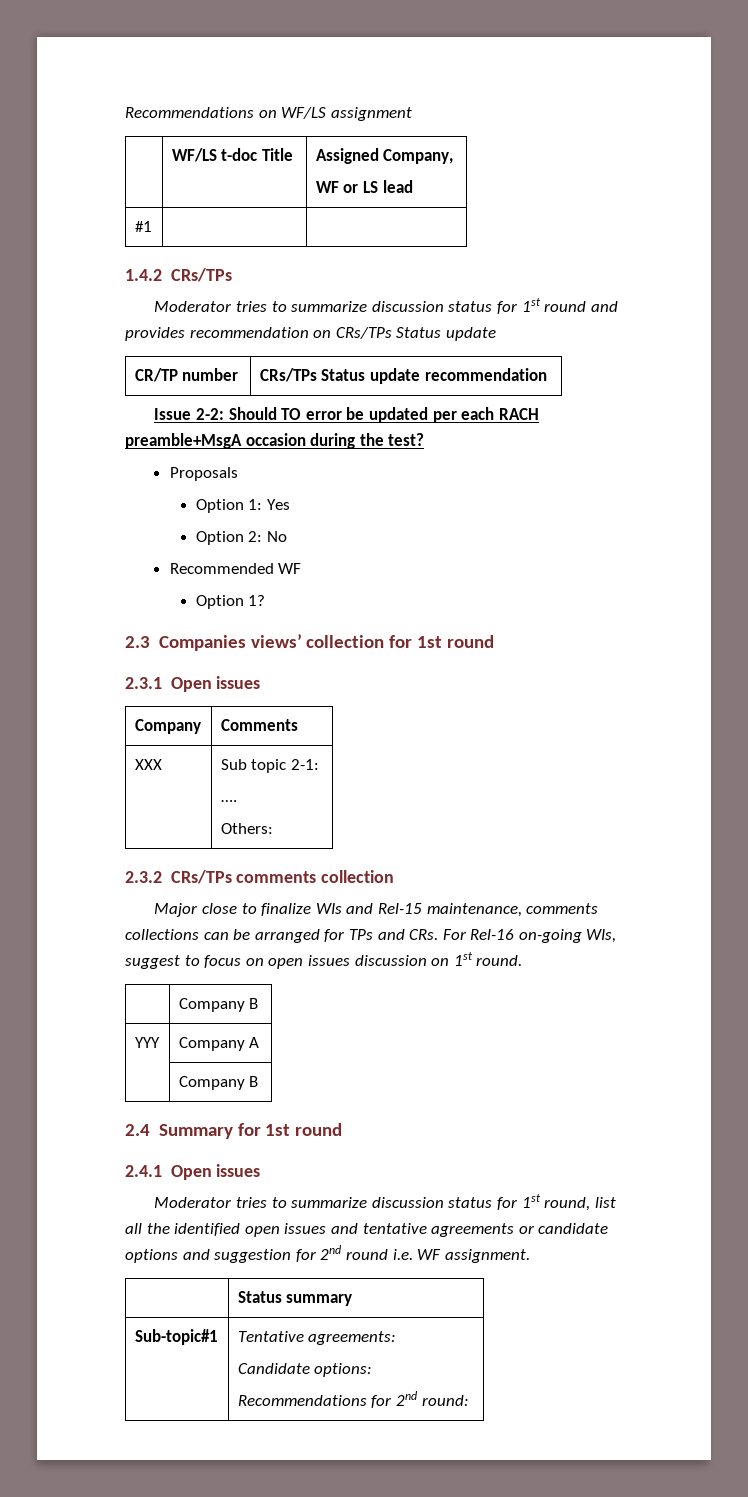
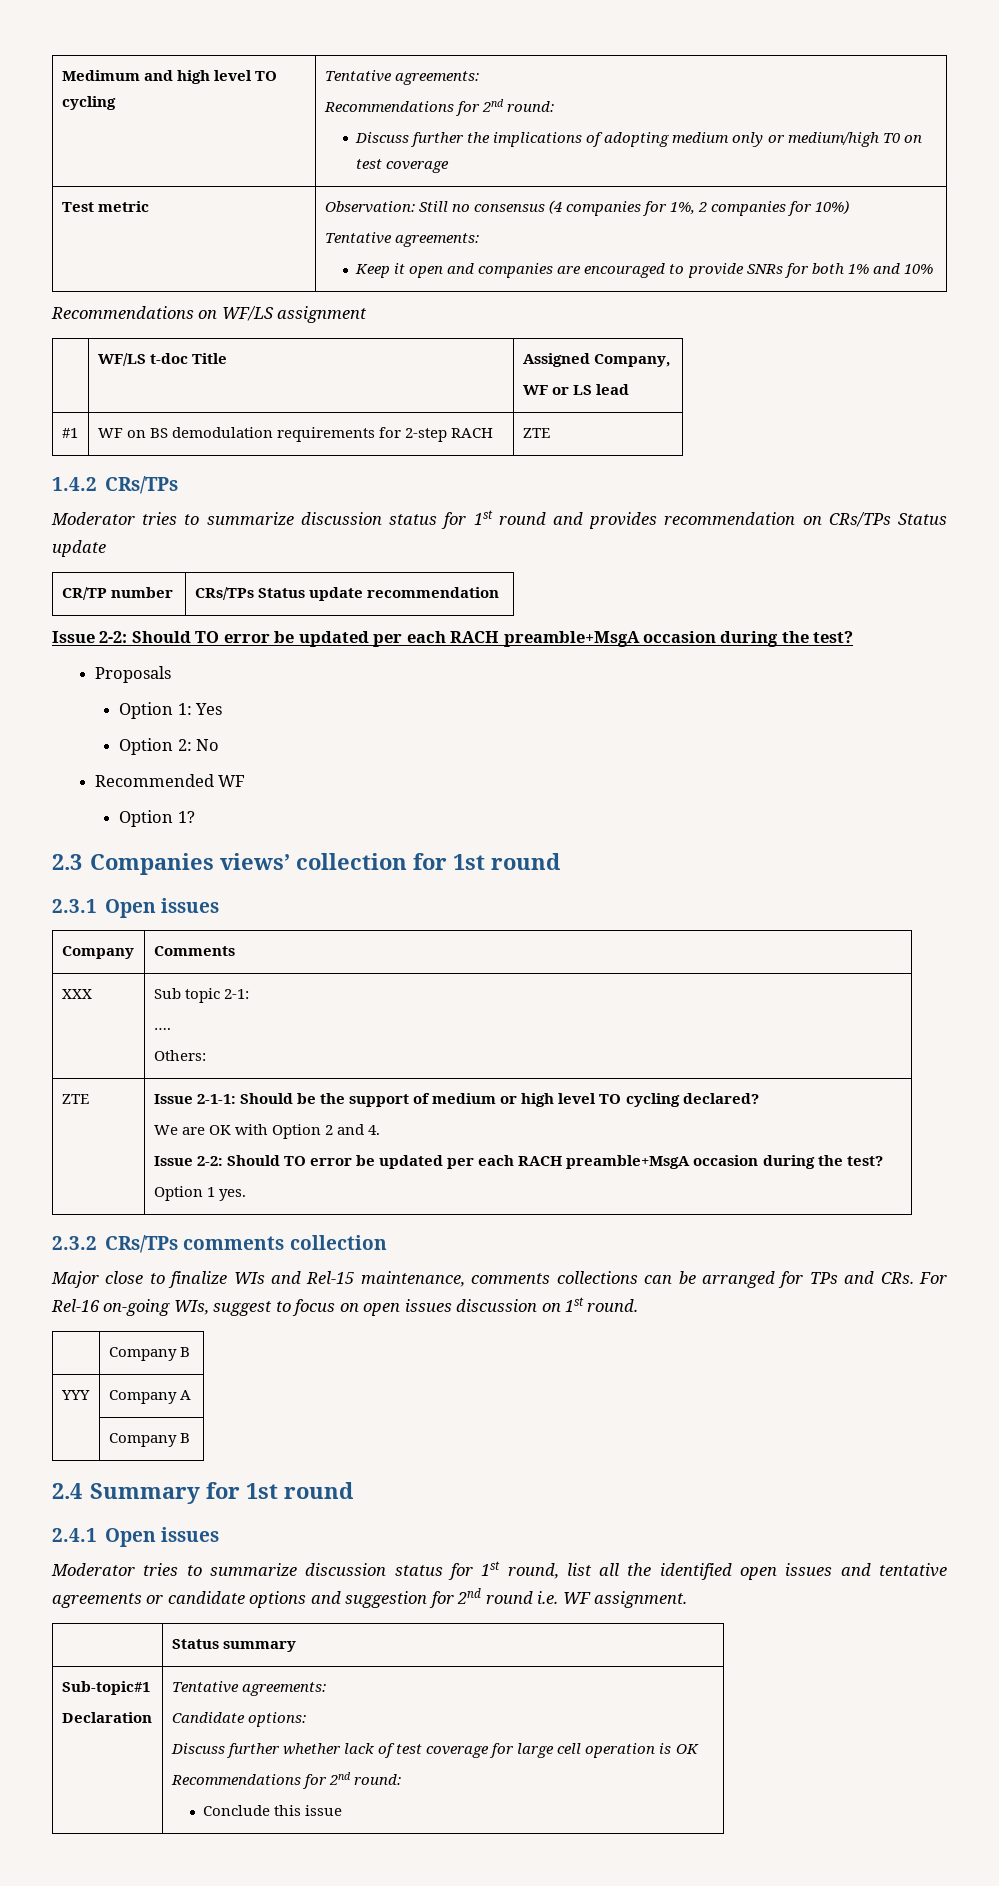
(125, 112) none -> [61,70,278,84] [61,96,116,110] [324,70,479,85] [323,99,555,116] [355,132,922,147] [356,159,450,173] [61,201,149,212] [324,200,850,216] [324,232,479,247] [355,263,933,278] Medimum and high level TO cycling | Tentative agreements: // Recommendations for 2nd round: // Discuss further the implications of adopting medium only or medium/high T0 on test coverage // Test metric | Observation: Still no consensus (4 companies for 1%, 2 companies for 10%) // Tentative agreements: // Keep it open and companies are encouraged to provide SNRs for both 1% and 10% //
(152, 226) | -> [97,427,494,442] [522,428,550,438] WF on BS demodulation requirements for 2-step RACH | ZTE
(273, 828) none -> [61,1094,89,1104] [153,1093,759,1107] [153,1124,381,1139] [153,1155,883,1169] [153,1186,247,1201] // ZTE | Issue 2-1-1: Should be the support of medium or high level TO cycling declared? // We are OK with Option 2 and 4. // Issue 2-2: Should TO error be updated per each RACH preamble+MsgA occasion during the test? // Option 1 yes.
(218, 1337) none -> [61,1712,152,1723] // Declaration
[237,1391,469,1408] // Recommendations for 2nd round: -> [170,1743,699,1758] [170,1772,402,1789] [203,1805,343,1816] // Discuss further whether lack of test coverage for large cell operation is OK // Recommendations for 2nd round: // Conclude this issue

